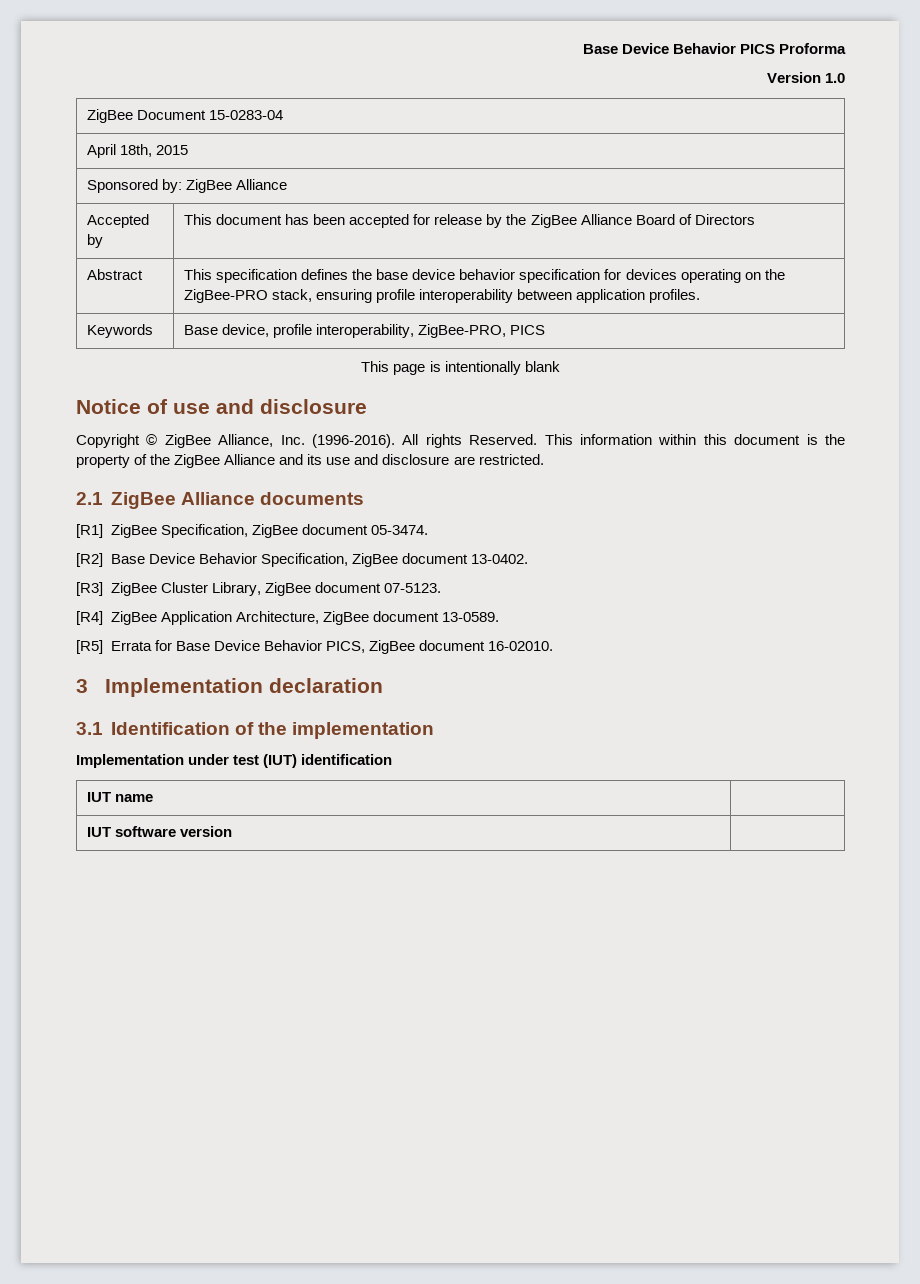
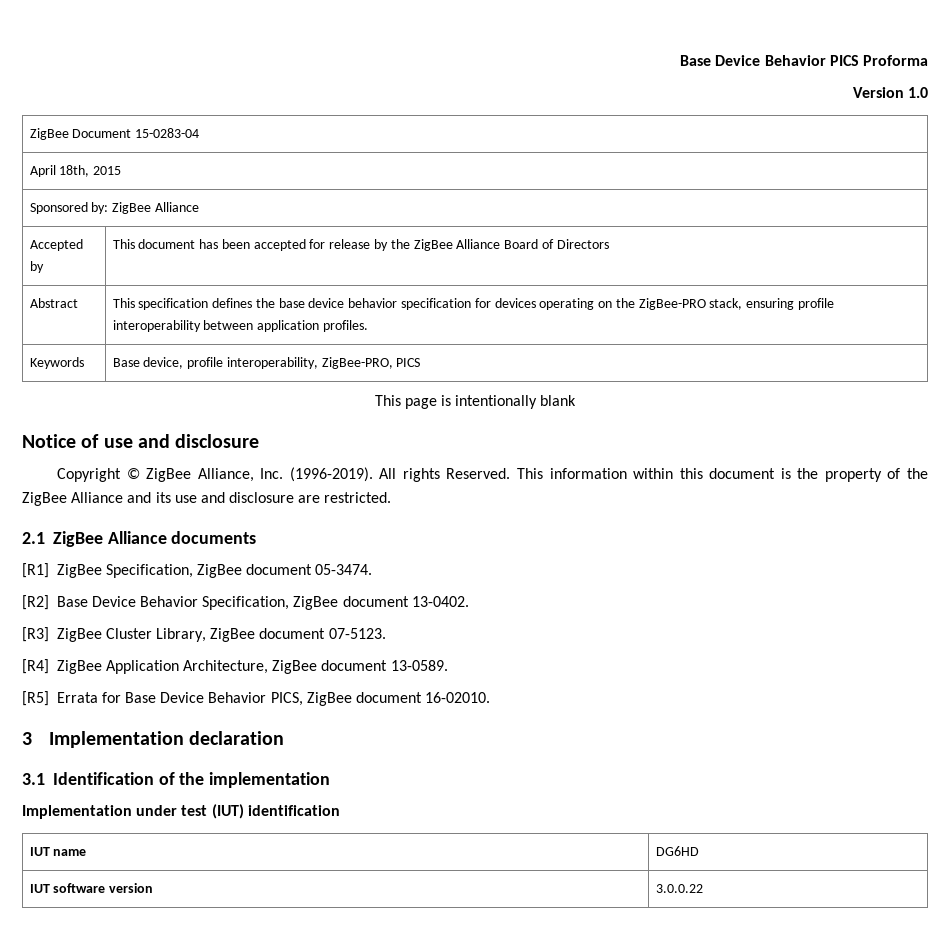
[312,434,395,448] (1996-2016). -> [289,467,373,482] (1996-2019).
(154, 798) none -> [655,846,699,856] DG6HD
(233, 831) none -> [655,884,703,893] 3.0.0.22

